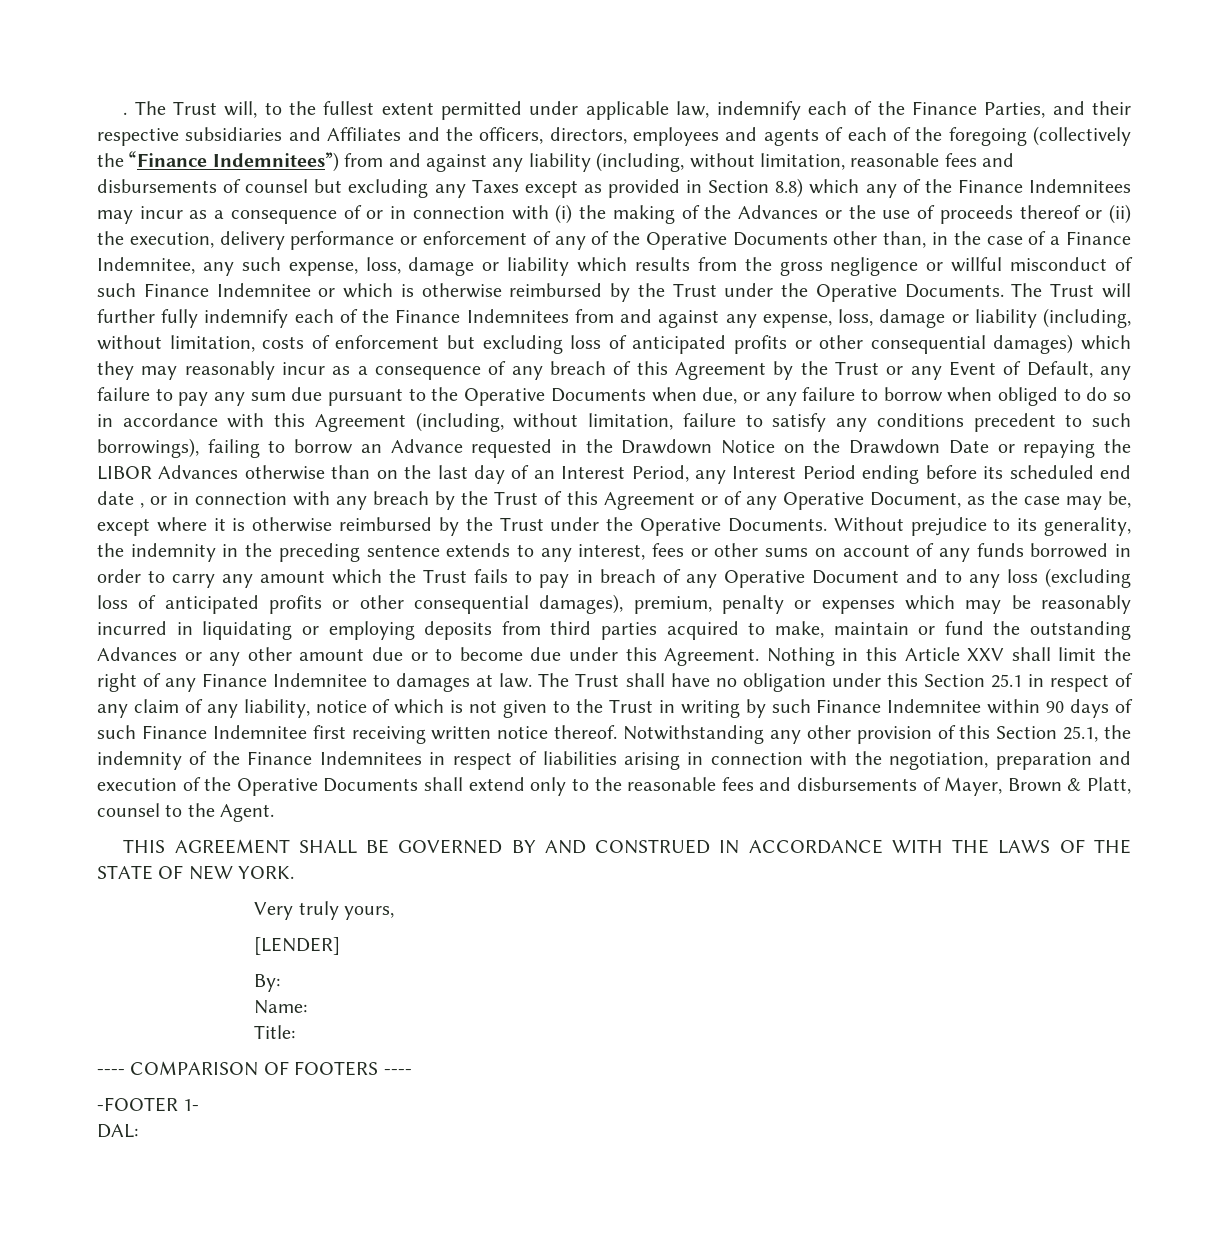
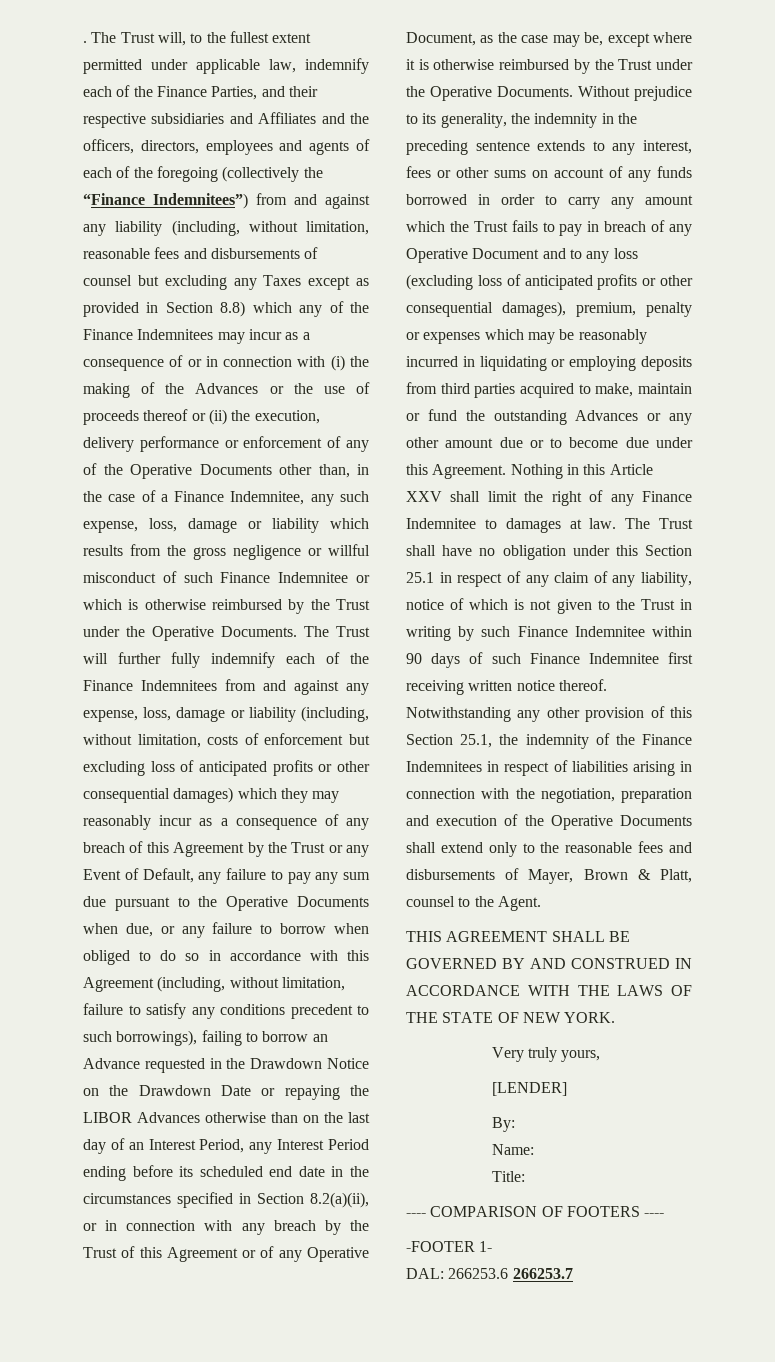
[140,502,145,508] , -> [331,1166,369,1177] [83,1192,369,1208] in the circumstances specified in Section 8.2(a)(ii),
(138, 1131) none -> [448,1268,573,1279] 266253.6 266253.7

